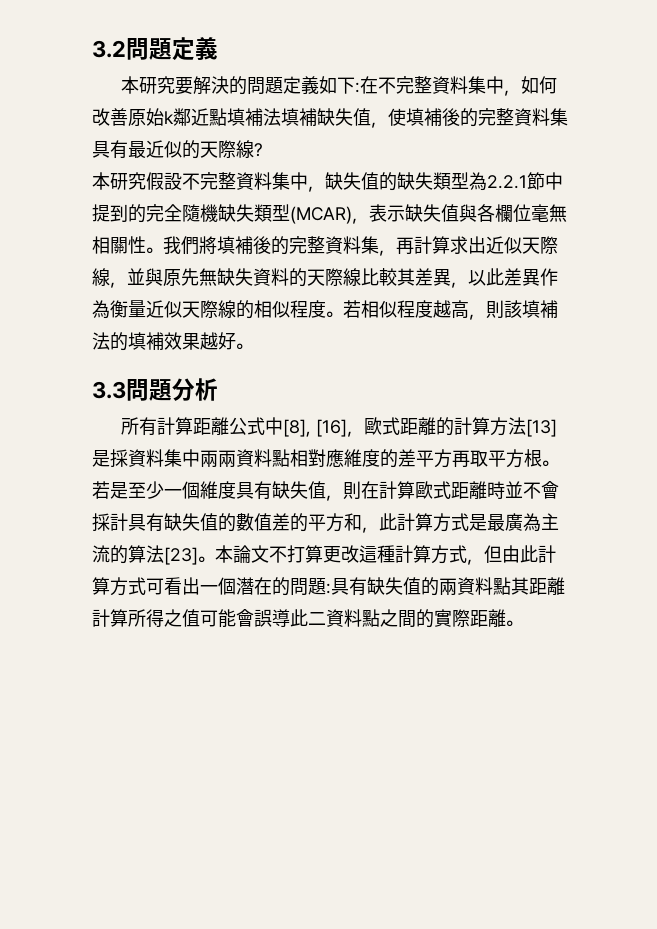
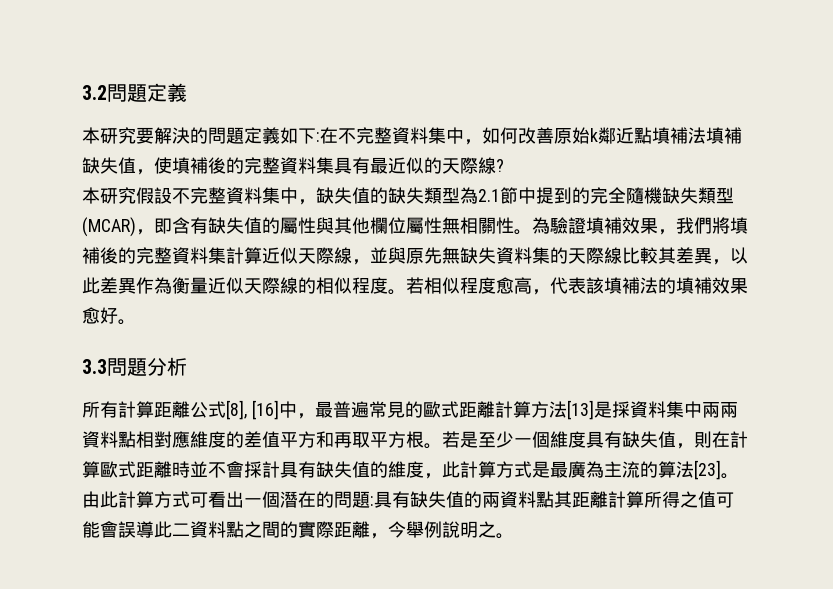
[487,175,527,189] 2.2.1 -> [478,189,500,202] 2.1
[369,204,567,222] [92,236,163,254] 表示缺失值與各欄位毫無相關性。 -> [154,217,676,235] 即含有缺失值的屬性與其他欄位屬性無相關性。為驗證填補效果，
[379,236,486,256] ，再計算求出 -> [226,247,262,264] 計算
(289, 277) none -> [532,247,550,264] 集
[433,300,504,320] 越高，則 -> [496,277,586,295] 愈高，代表
[200,332,218,350] 越 -> [82,307,100,324] 愈
[264,417,283,435] 中 -> (226, 409) none
[346,417,454,437] ，歐式距離的 -> [278,401,495,419] 中，最普遍常見的歐式距離
[416,449,452,468] 平方 -> [262,431,334,448] 值平方和
[236,513,362,532] 數值差的平方和 -> [388,461,424,478] 維度
[215,545,502,565] 本論文不打算更改這種計算方式，但 -> (739, 476) none
(506, 618) none -> [370,521,496,539] ，今舉例說明之

